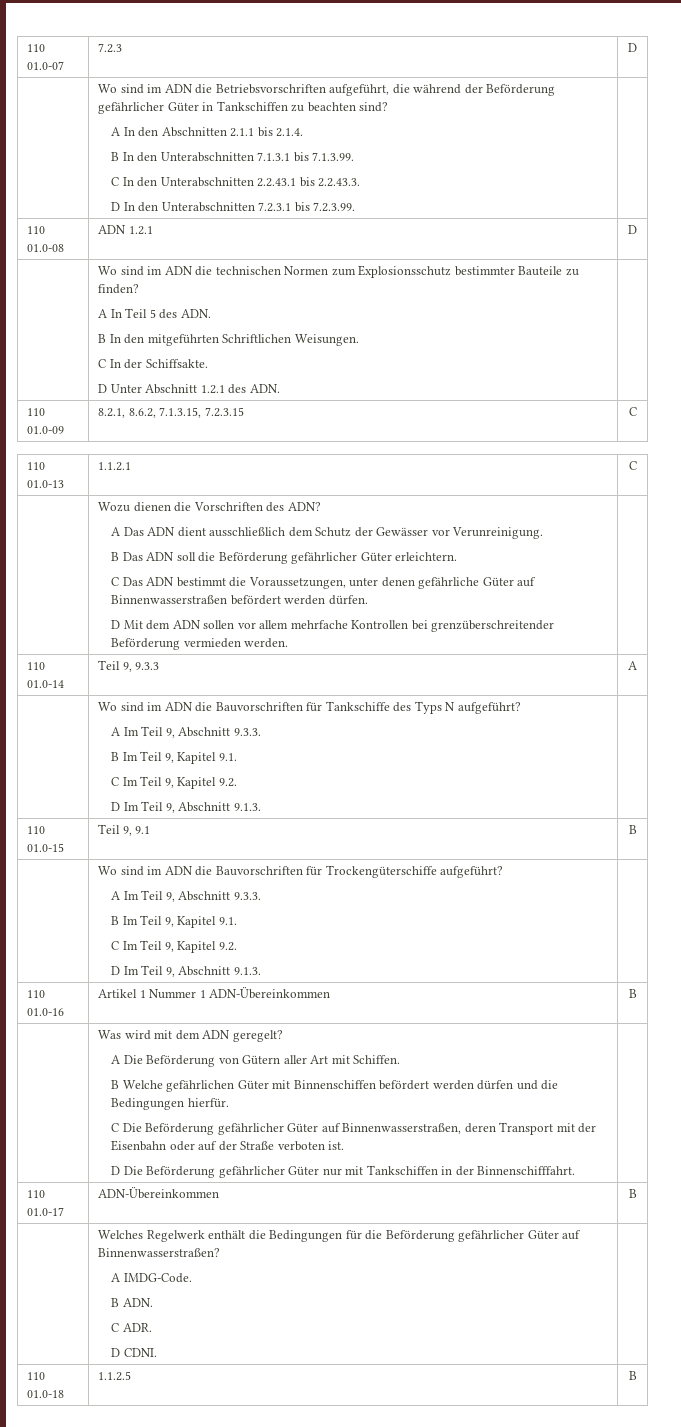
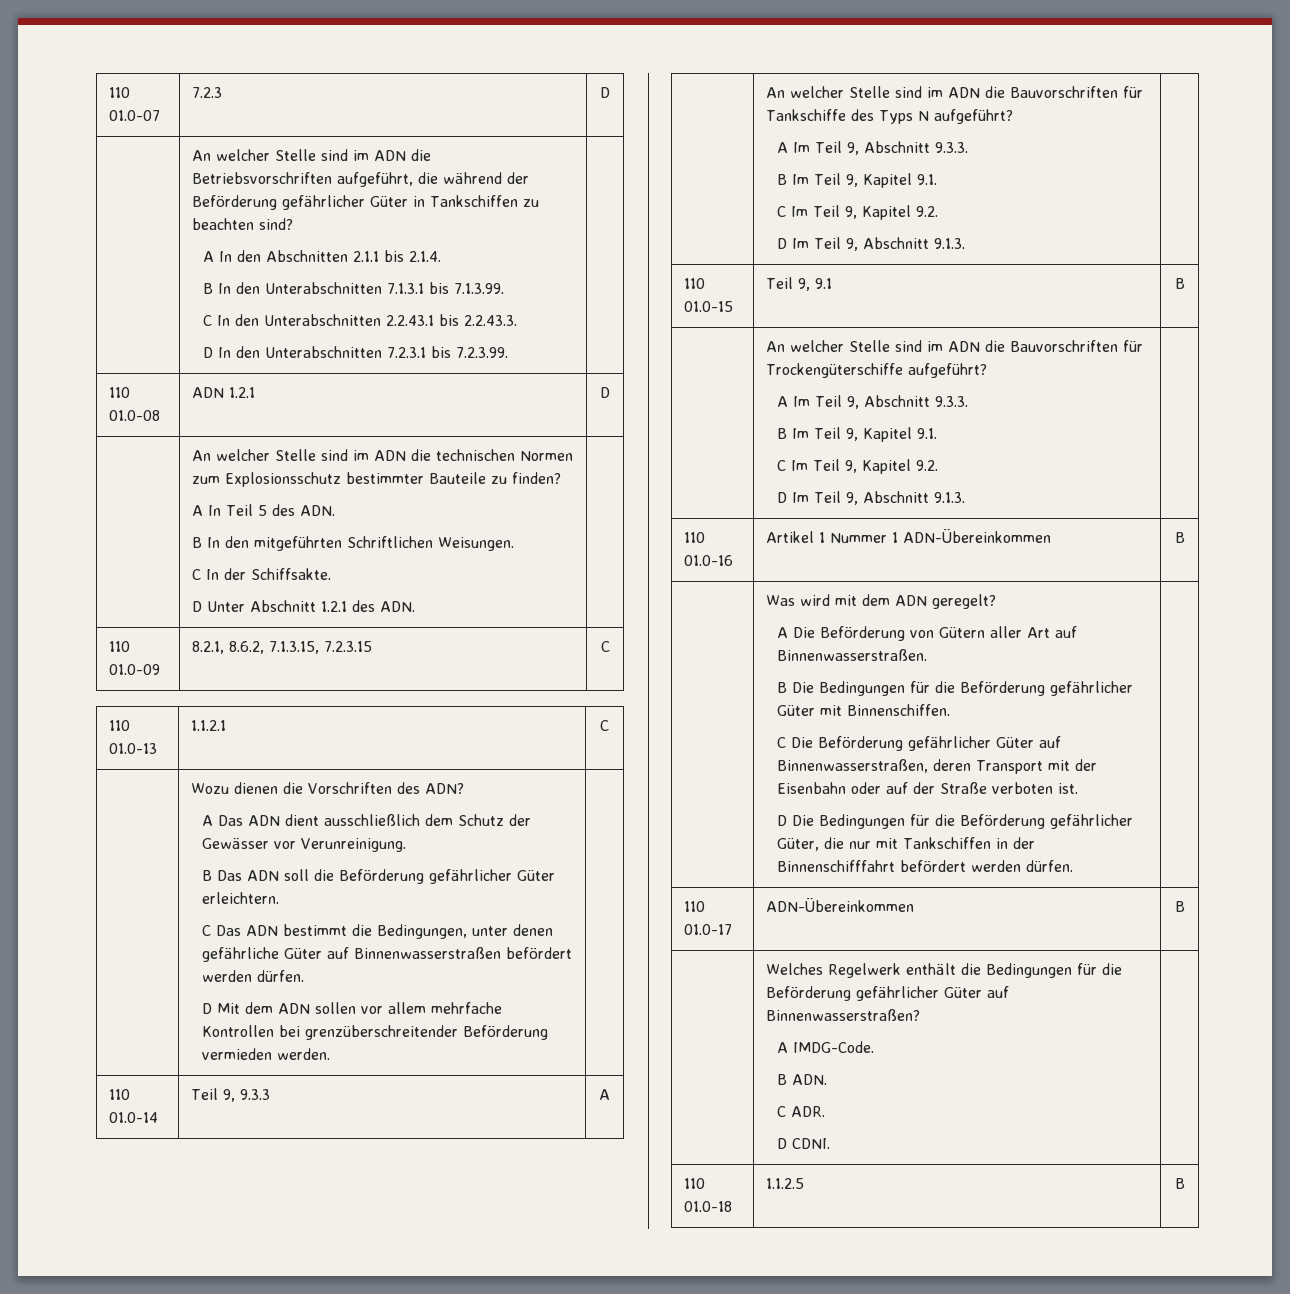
[97,84,117,93] Wo -> [191,149,316,161] An welcher Stelle
[97,266,117,275] Wo -> [191,449,316,461] An welcher Stelle
[248,577,346,589] Voraussetzungen, -> [377,924,468,939] Bedingungen,
[97,702,117,711] Wo -> [765,86,890,98] An welcher Stelle
[97,866,117,875] Wo -> [765,340,890,352] An welcher Stelle
[331,1055,401,1064] [111,1080,559,1092] [111,1098,229,1110] mit Schiffen. // B Welche gefährlichen Güter mit Binnenschiffen befördert werden dürfen und die Bedingungen hierfür. -> [1055,626,1078,638] [777,649,928,661] [777,681,1134,696] [777,704,951,716] auf Binnenwasserstraßen. // B Die Bedingungen für die Beförderung gefährlicher Güter mit Binnenschiffen.
[146,1166,320,1178] Beförderung gefährlicher Güter -> [819,814,1134,829] [777,837,845,851] Bedingungen für die Beförderung gefährlicher Güter, die
[477,1166,576,1175] Binnenschifffahrt. -> [777,860,1074,872] Binnenschifffahrt befördert werden dürfen.

